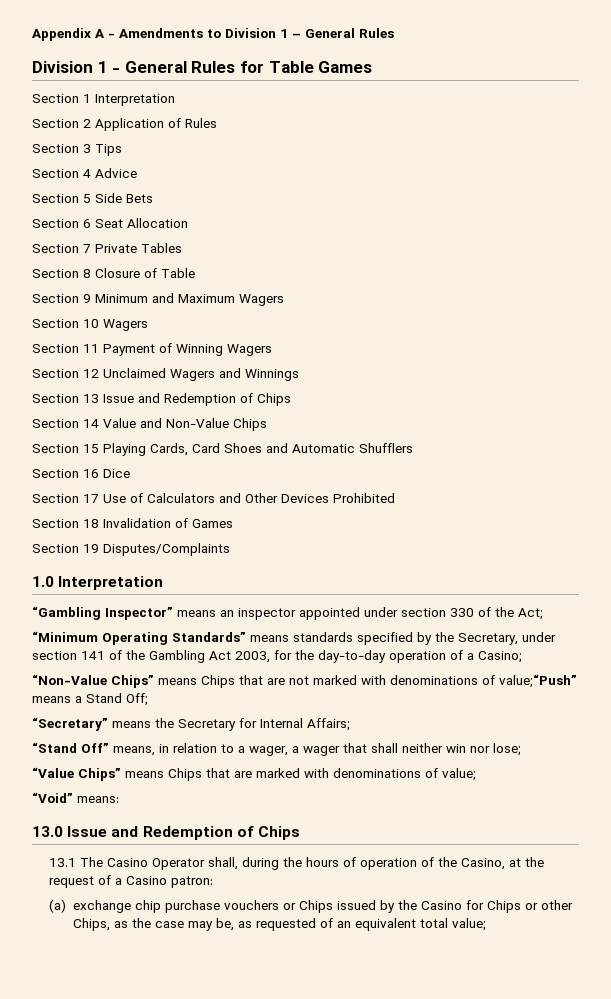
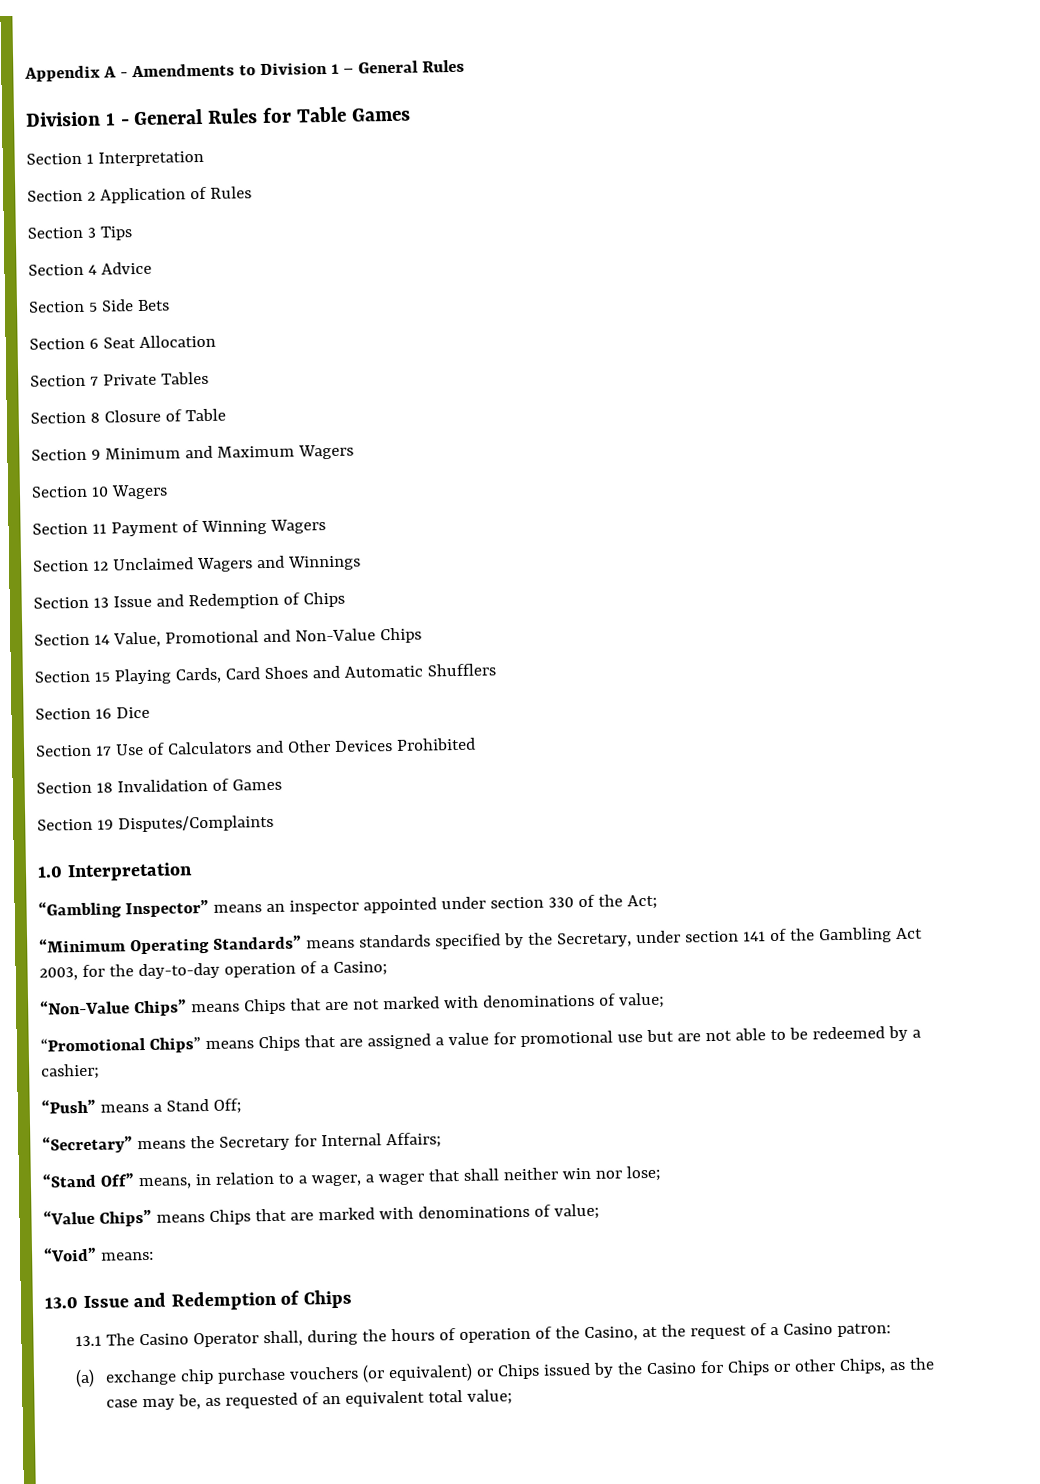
[103,418,136,428] Value -> [112,630,259,648] Value, Promotional
[499,674,577,688] value;“Push” -> [618,992,665,1009] [40,1025,921,1053] [41,1063,100,1080] [41,1098,96,1114] value; // “Promotional Chips” means Chips that are assigned a value for promotional use but are not able to be redeemed by a cashier; // “Push”
(279, 905) none -> [361,1362,473,1383] (or equivalent)

